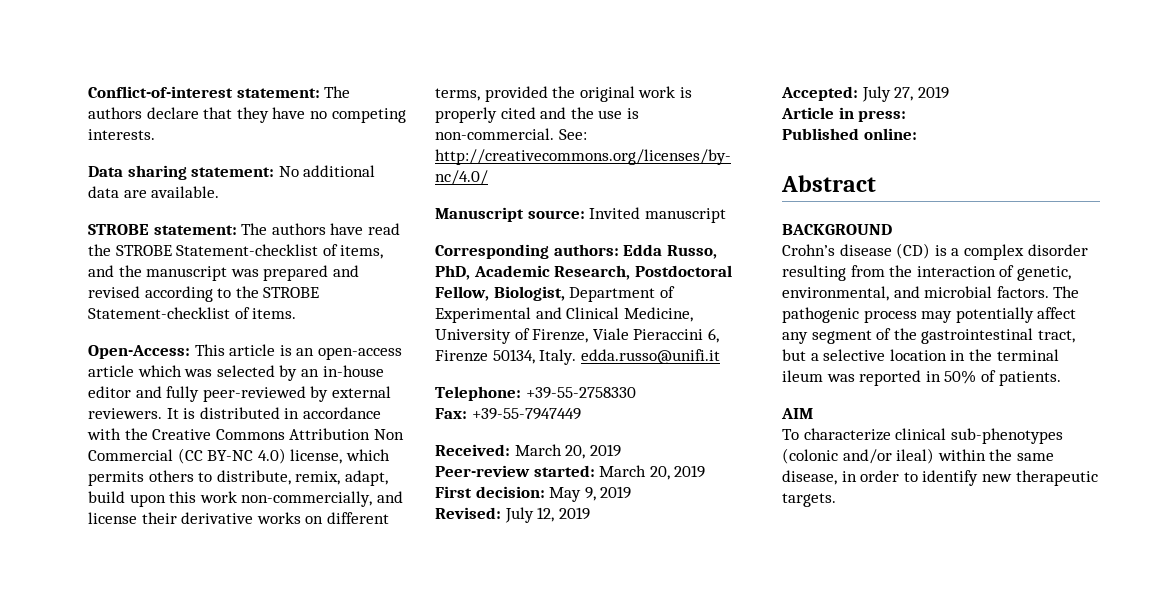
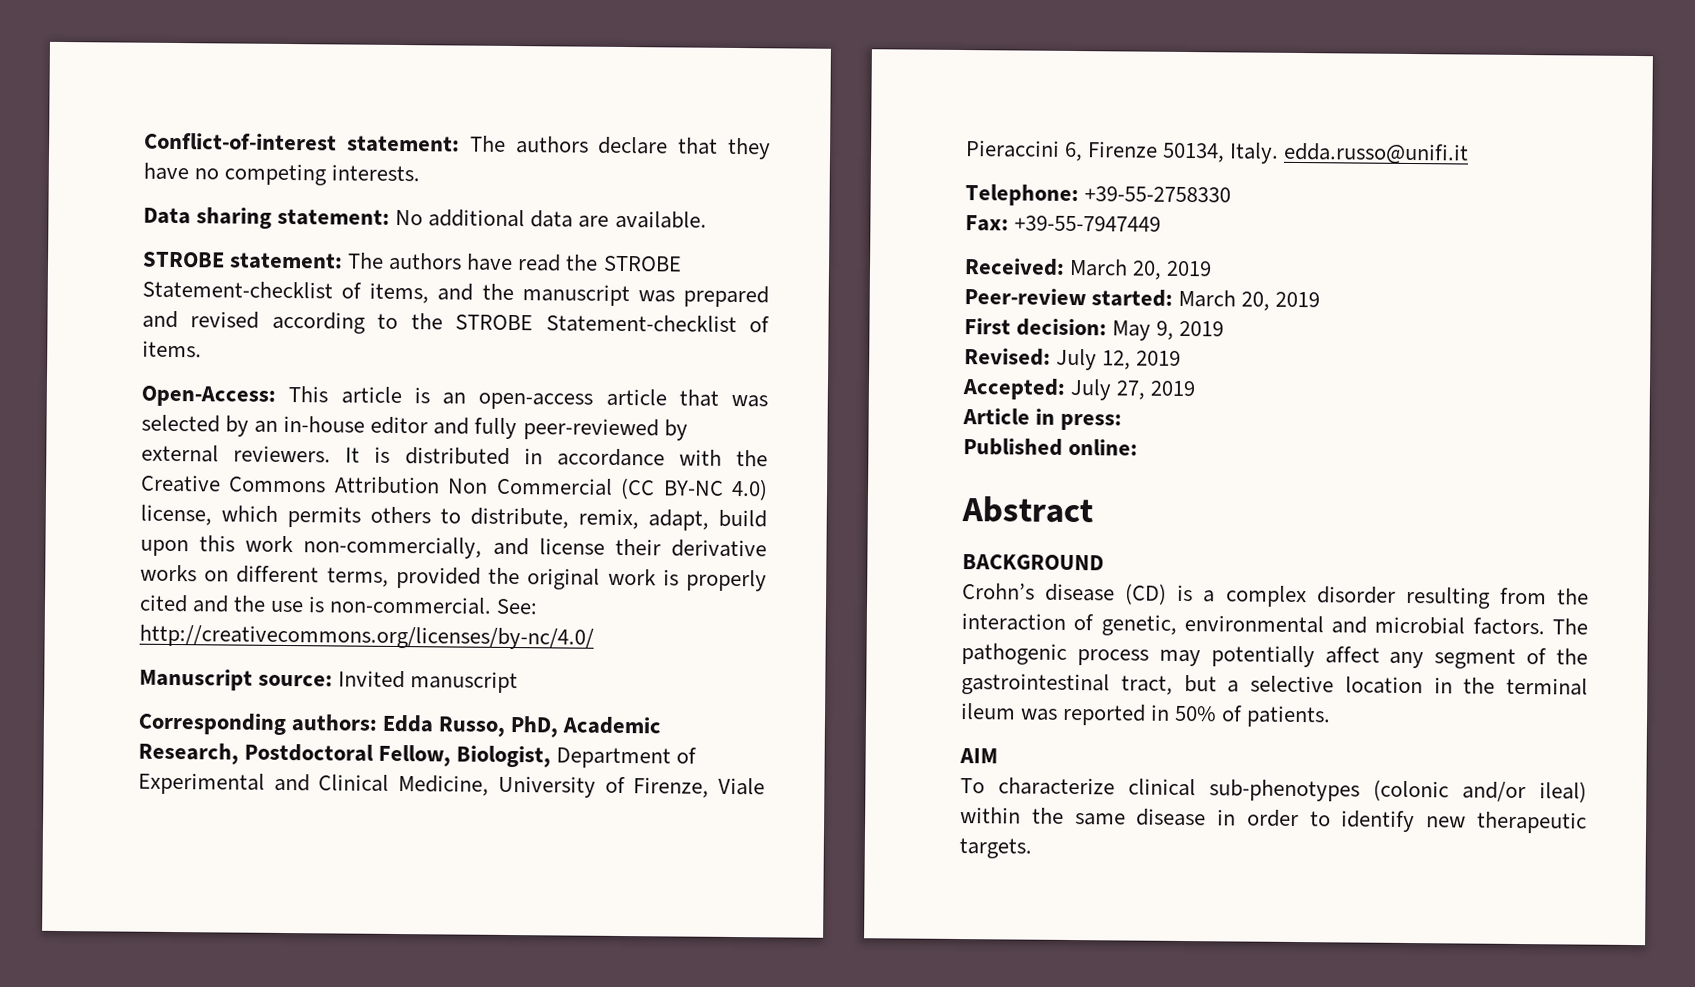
[137,365,182,377] which -> [678,389,719,407] that
[782,286,889,301] environmental, -> [1183,614,1324,634] environmental
[782,470,837,485] disease, -> [1136,808,1207,827] disease

